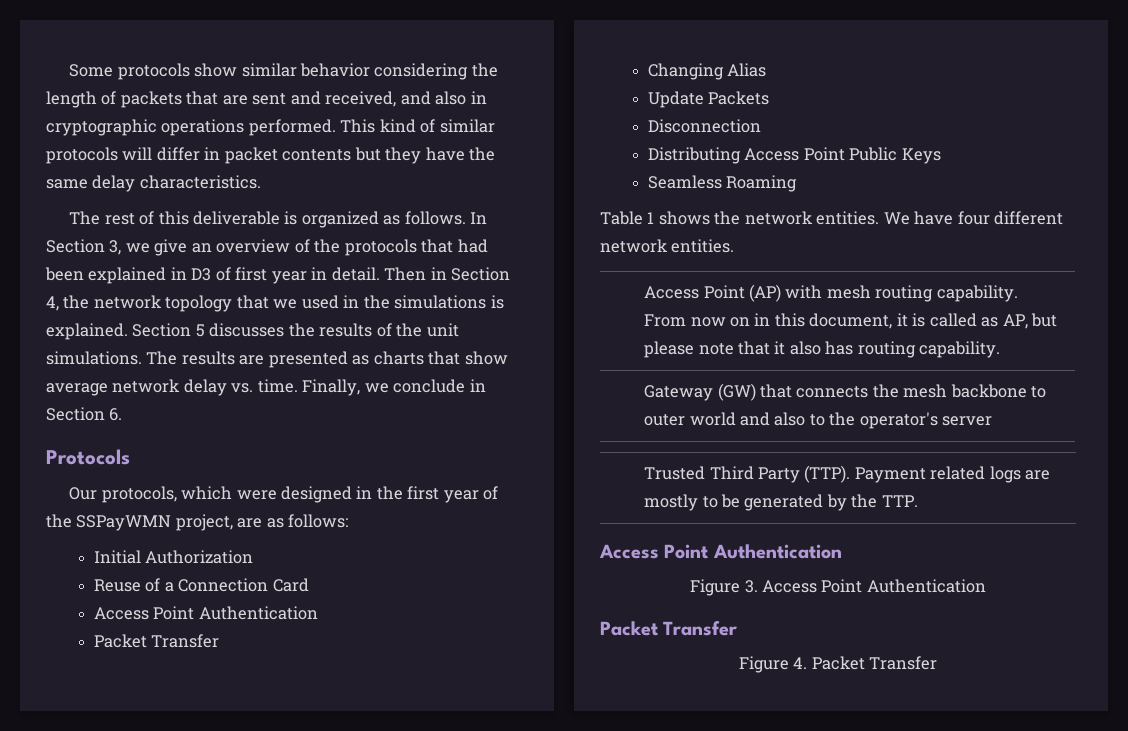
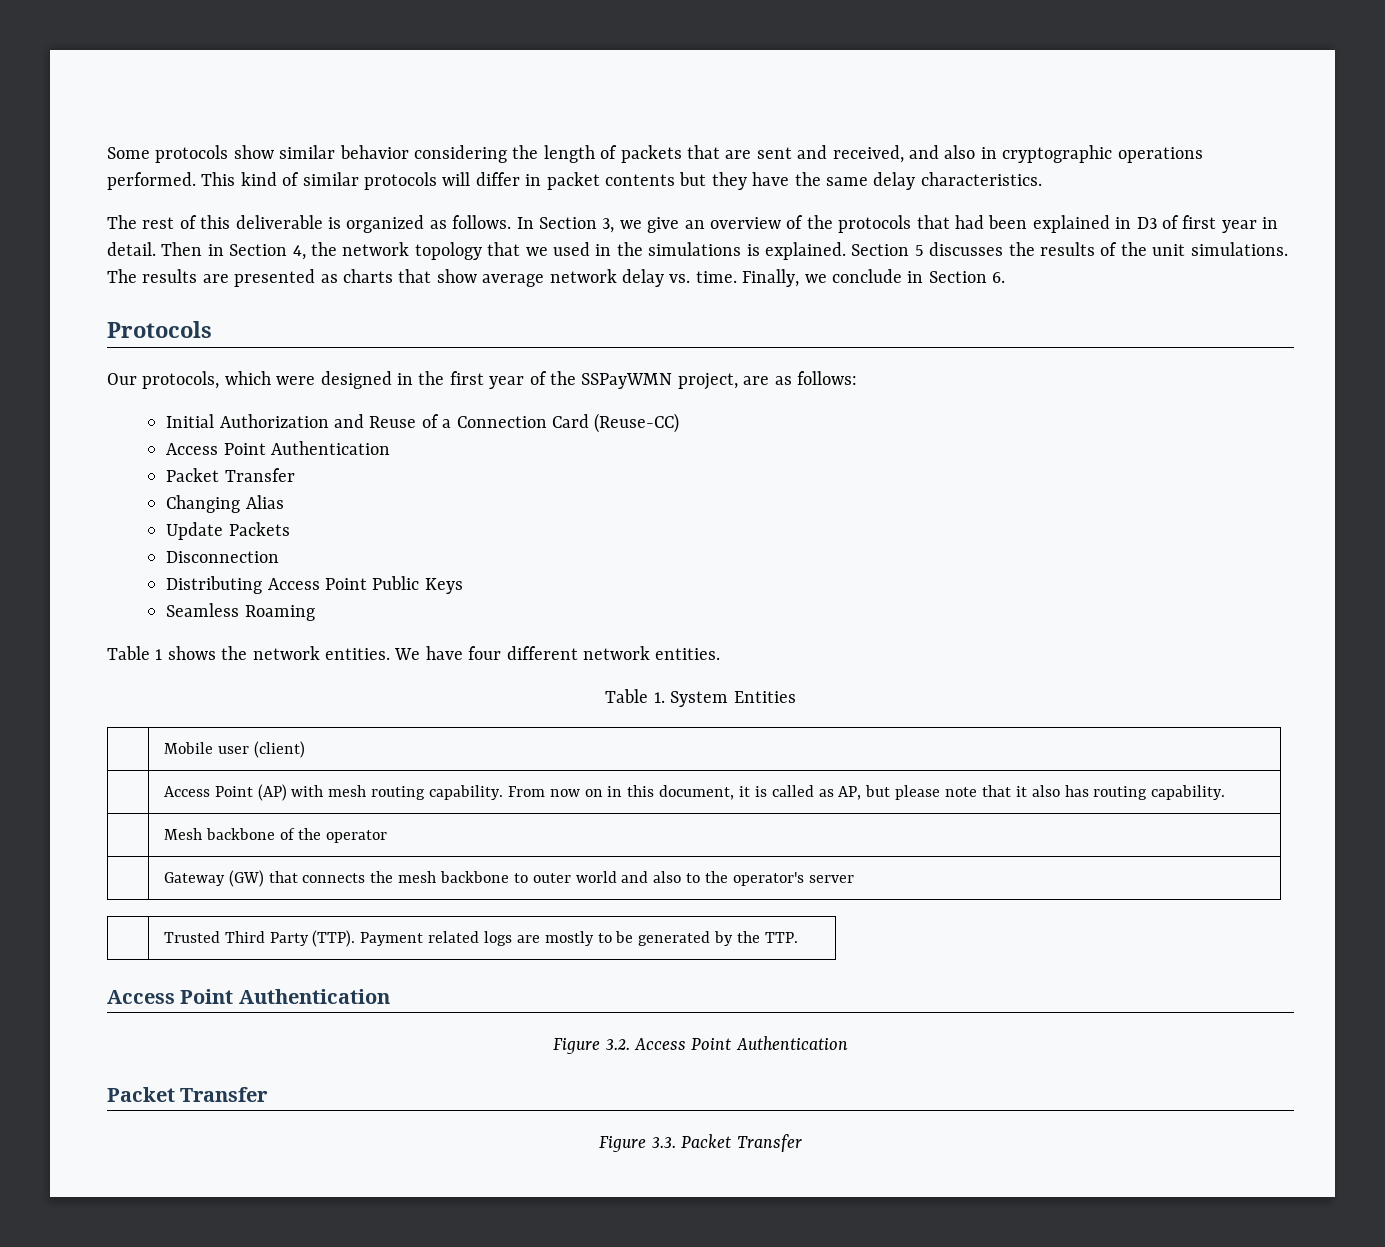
(254, 557) // -> [333,414,364,428] and
(309, 585) none -> [594,413,680,433] (Reuse-CC)
(735, 246) none -> [605,689,796,707] [163,741,305,758] // Table 1. System Entities // | Mobile user (client)
(1001, 349) none -> [163,828,388,843] // | Mesh backbone of the operator
[744,580,758,593] 3. -> [605,1039,630,1050] 3.2.
[793,657,808,669] 4. -> [651,1137,676,1148] 3.3.

